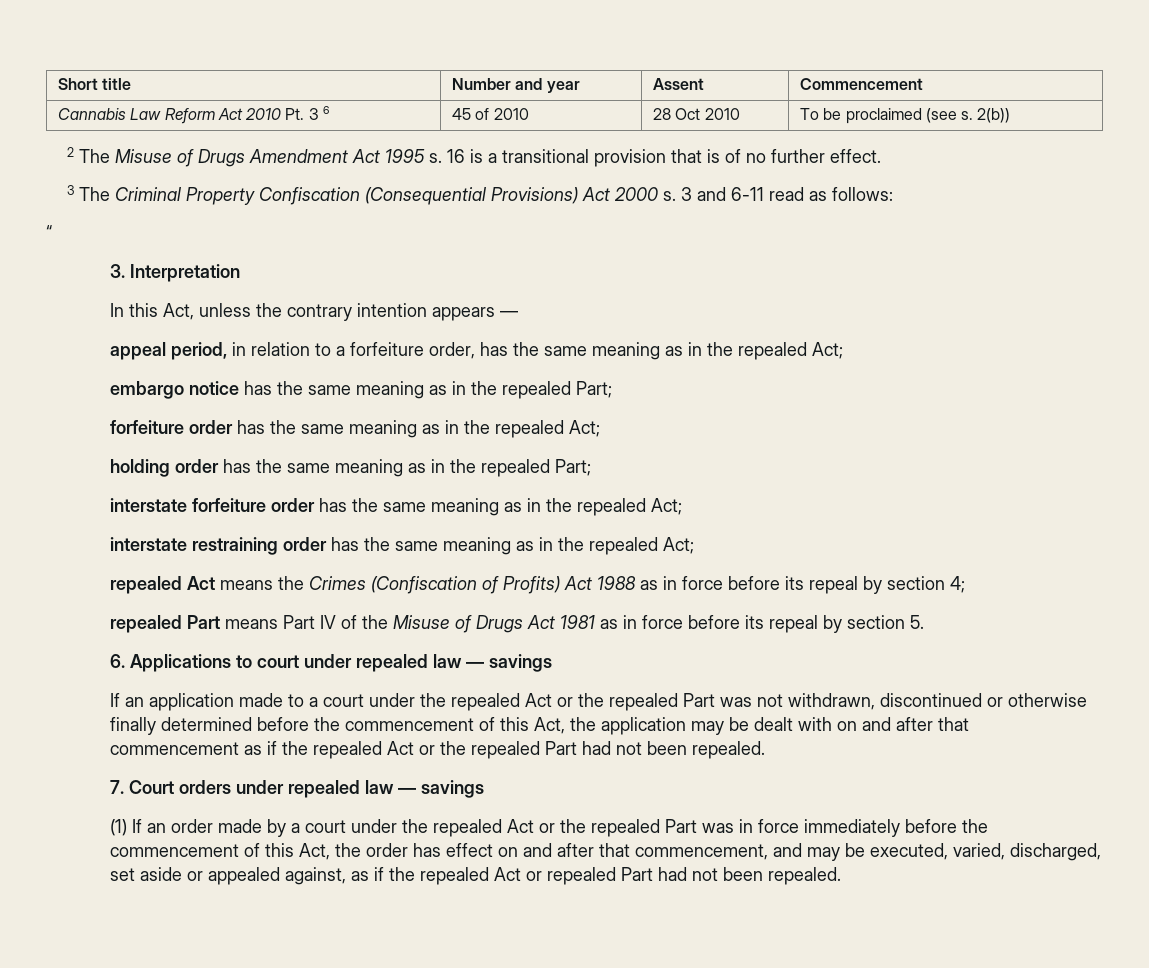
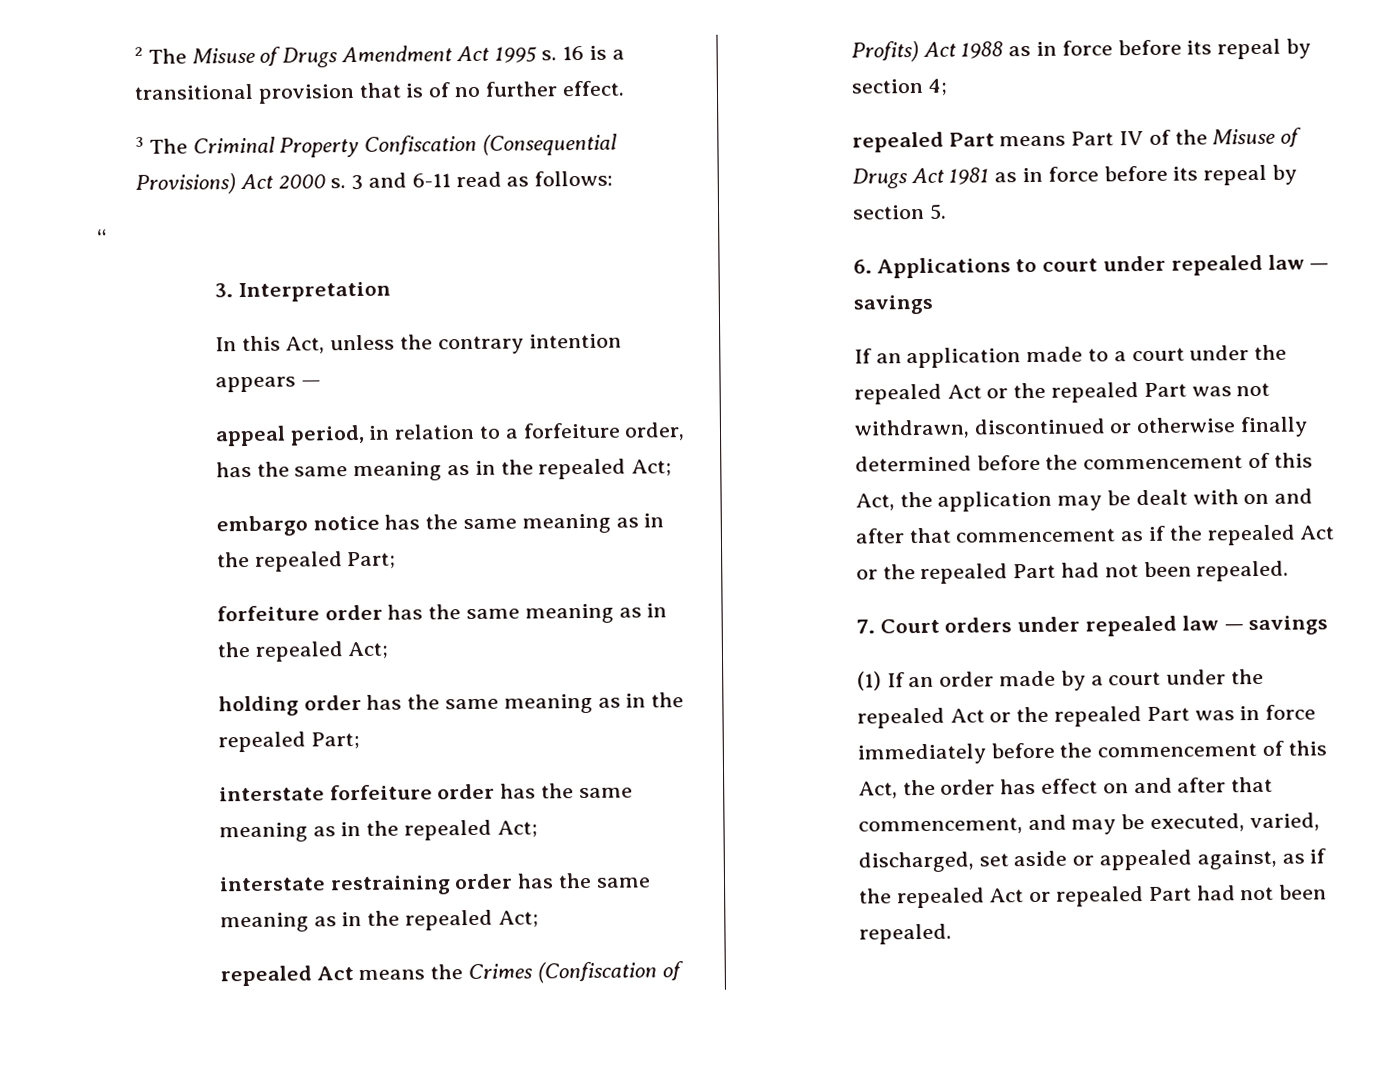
[57,78,132,90] [451,78,580,93] [652,78,704,90] [799,78,923,90] [57,106,330,124] [451,108,529,120] [652,108,740,120] [799,108,1011,124] Short title | Number and year | Assent | Commencement // Cannabis Law Reform Act 2010 Pt. 3 6 | 45 of 2010 | 28 Oct 2010 | To be proclaimed (see s. 2(b)) // -> (133, 51) none

